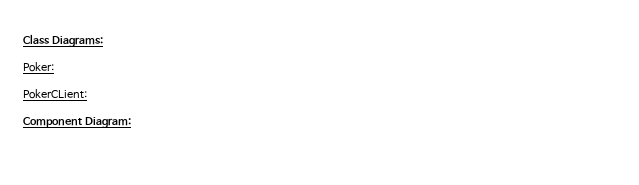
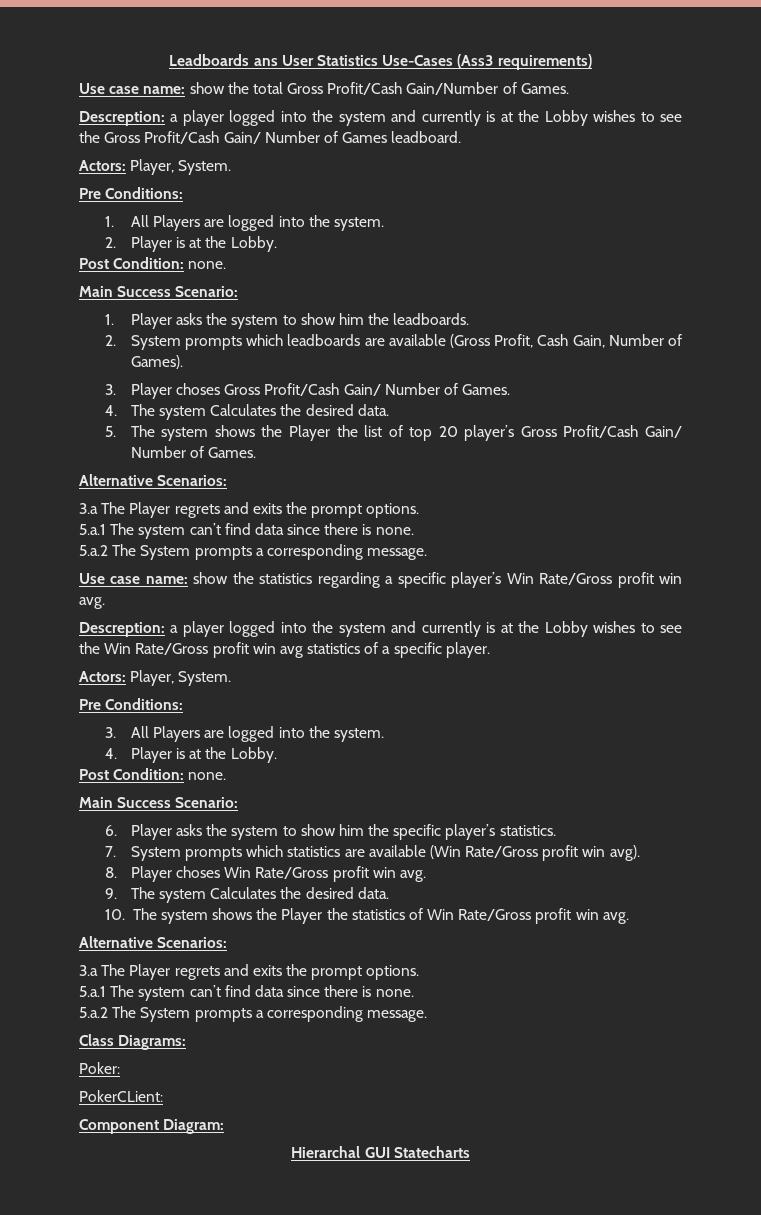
(23, 39) none -> [169,54,592,70] [79,82,569,95] [79,110,683,126] [79,131,462,144] [79,159,232,175] [79,187,184,199] [104,215,384,231] [104,236,277,252] [79,257,227,269] [79,286,239,297] [104,313,470,329] [104,334,682,350] [130,355,183,369] [104,383,511,399] [104,404,389,420] [104,425,682,441] [130,446,257,458] [79,474,228,486] [79,502,420,518] [79,523,414,539] [79,544,428,560] [79,572,682,588] [79,597,105,609] [79,621,683,637] [79,642,490,658] [79,670,232,686] [79,698,184,710] [104,726,384,742] [104,747,277,763] [79,768,227,780] [79,797,239,808] [104,824,556,840] [104,845,640,861] [104,866,426,882] [104,887,389,903] [104,908,629,924] [79,936,228,948] [79,964,420,980] [79,985,414,1001] [79,1006,428,1022] Leadboards ans User Statistics Use-Cases (Ass3 requirements) // Use case name: show the total Gross Profit/Cash Gain/Number of Games. // Descreption: a player logged into the system and currently is at the Lobby wishes to see the Gross Profit/Cash Gain/ Number of Games leadboard. // Actors: Player, System. // Pre Conditions: // 1. All Players are logged into the system. // 2. Player is at the Lobby. // Post Condition: none. // Main Success Scenario: // 1. Player asks the system to show him the leadboards. // 2. System prompts which leadboards are available (Gross Profit, Cash Gain, Number of Games). // 3. Player choses Gross Profit/Cash Gain/ Number of Games. // 4. The system Calculates the desired data. // 5. The system shows the Player the list of top 20 player’s Gross Profit/Cash Gain/ Number of Games. // Alternative Scenarios: // 3.a The Player regrets and exits the prompt options. // 5.a.1 The system can’t find data since there is none. // 5.a.2 The System prompts a corresponding message. // Use case name: show the statistics regarding a specific player’s Win Rate/Gross profit win avg. // Descreption: a player logged into the system and currently is at the Lobby wishes to see the Win Rate/Gross profit win avg statistics of a specific player. // Actors: Player, System. // Pre Conditions: // 3. All Players are logged into the system. // 4. Player is at the Lobby. // Post Condition: none. // Main Success Scenario: // 6. Player asks the system to show him the specific player’s statistics. // 7. System prompts which statistics are available (Win Rate/Gross profit win avg). // 8. Player choses Win Rate/Gross profit win avg. // 9. The system Calculates the desired data. // 10. The system shows the Player the statistics of Win Rate/Gross profit win avg. // Alternative Scenarios: // 3.a The Player regrets and exits the prompt options. // 5.a.1 The system can’t find data since there is none. // 5.a.2 The System prompts a corresponding message. //
(131, 122) none -> [291,1146,470,1158] // Hierarchal GUI Statecharts

